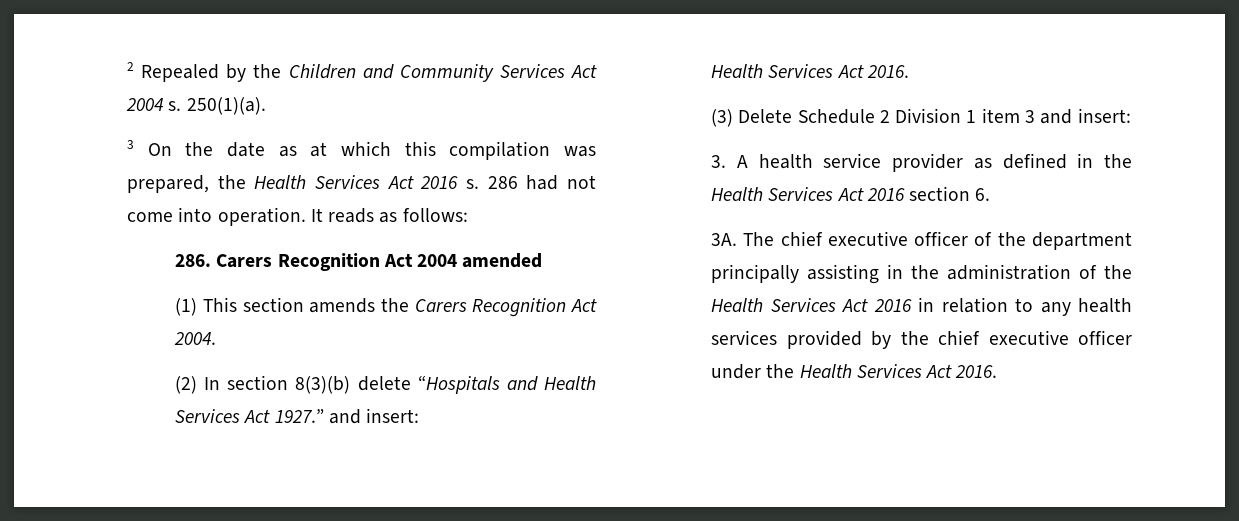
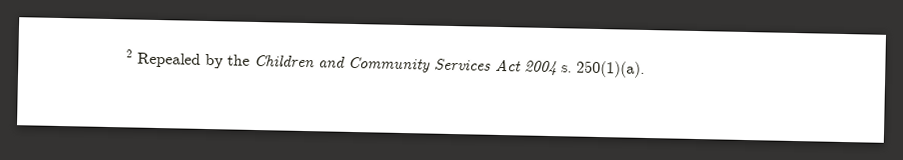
[127,140,596,160] [127,175,596,193] [127,207,468,226] [175,253,543,271] [175,297,597,317] [174,332,217,345] [175,375,596,394] [175,408,420,424] [711,64,909,78] [711,108,1131,127] [711,153,1132,172] [711,186,991,201] [711,231,1132,250] [711,264,1132,284] [711,297,1132,316] [711,330,1132,349] [711,364,998,379] // 3 On the date as at which this compilation was prepared, the Health Services Act 2016 s. 286 had not come into operation. It reads as follows: // 286. Carers Recognition Act 2004 amended // (1) This section amends the Carers Recognition Act 2004. // (2) In section 8(3)(b) delete “Hospitals and Health Services Act 1927.” and insert: // Health Services Act 2016. // (3) Delete Schedule 2 Division 1 item 3 and insert: // 3. A health service provider as defined in the Health Services Act 2016 section 6. // 3A. The chief executive officer of the department principally assisting in the administration of the Health Services Act 2016 in relation to any health services provided by the chief executive officer under the Health Services Act 2016. -> (646, 69) none

